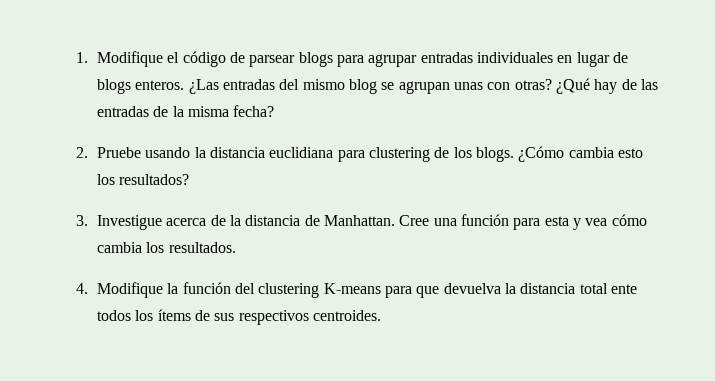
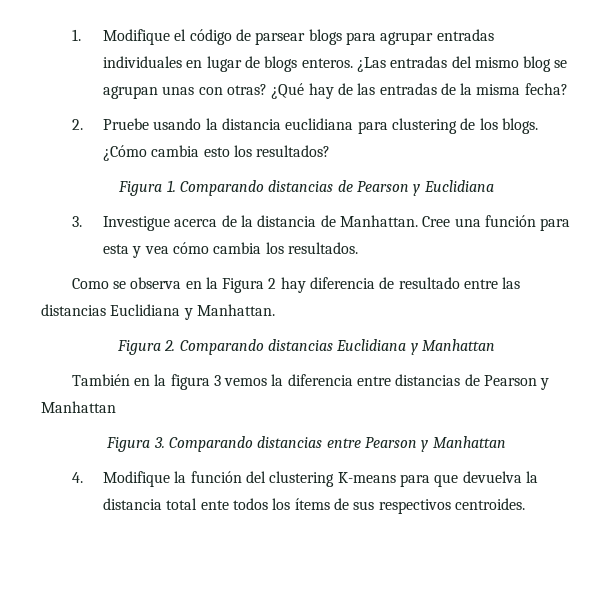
(190, 179) none -> [118,180,494,196] // Figura 1. Comparando distancias de Pearson y Euclidiana
(236, 247) none -> [71,277,521,293] [41,304,275,320] [117,339,495,355] [71,374,550,390] [41,401,116,413] [106,436,506,452] // Como se observa en la Figura 2 hay diferencia de resultado entre las distancias Euclidiana y Manhattan. // Figura 2. Comparando distancias Euclidiana y Manhattan // También en la figura 3 vemos la diferencia entre distancias de Pearson y Manhattan // Figura 3. Comparando distancias entre Pearson y Manhattan

